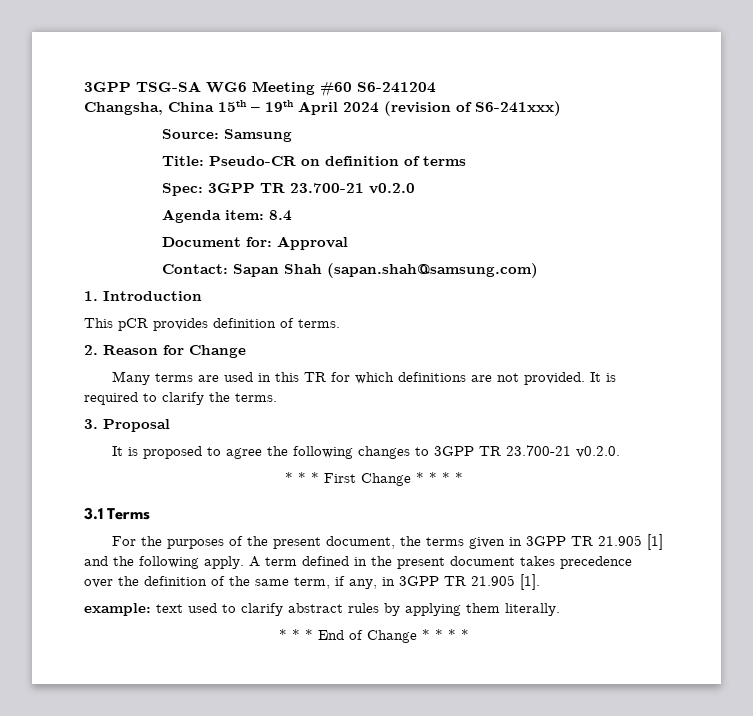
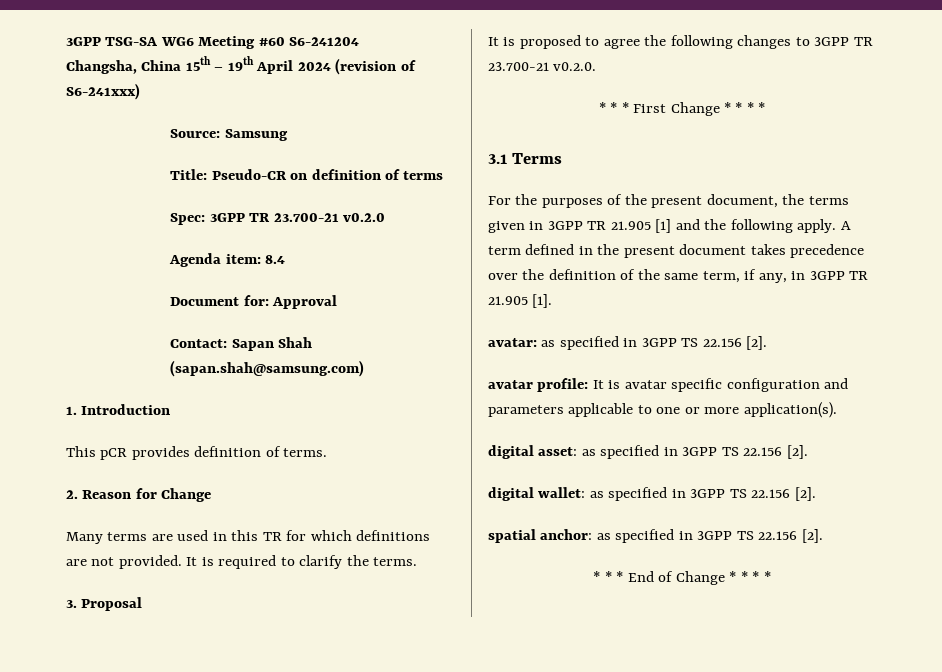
[84,603,560,616] example: text used to clarify abstract rules by applying them literally. -> [488,336,768,350] [488,378,849,392] [488,402,837,418] [488,445,808,459] [488,487,816,501] [488,529,823,543] avatar: as specified in 3GPP TS 22.156 [2]. // avatar profile: It is avatar specific configuration and parameters applicable to one or more application(s). // digital asset: as specified in 3GPP TS 22.156 [2]. // digital wallet: as specified in 3GPP TS 22.156 [2]. // spatial anchor: as specified in 3GPP TS 22.156 [2].

